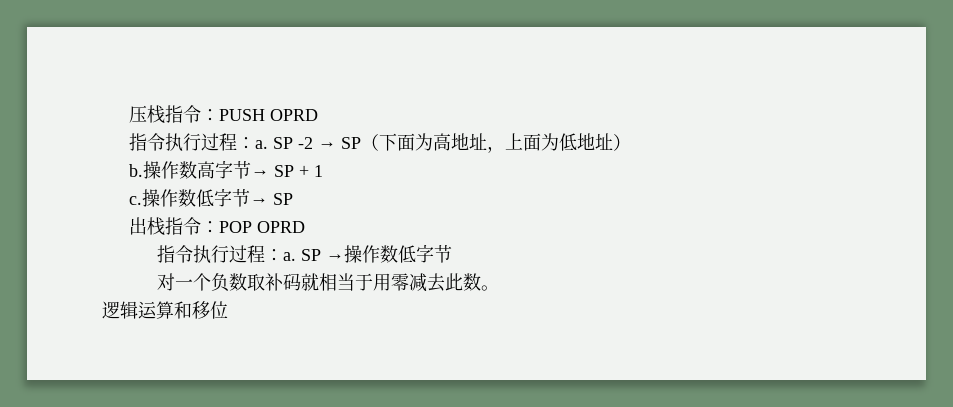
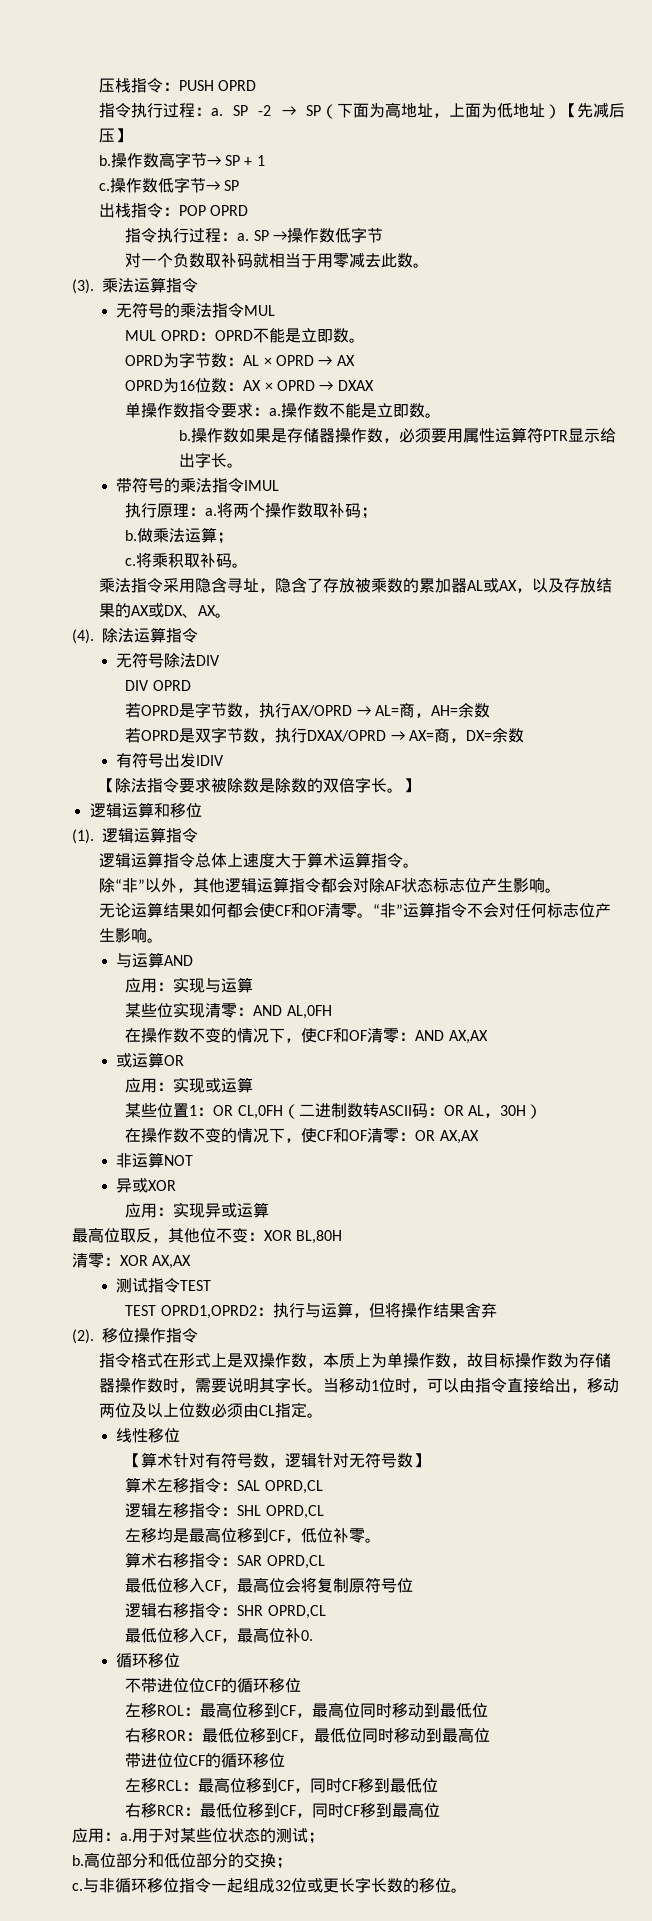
(632, 142) none -> [561,103,625,118] [98,128,131,143] 【先减后压】
[102,301,228,319] 逻辑运算和移位 -> [72,277,198,294] [116,302,276,318] [125,328,365,343] [125,352,355,368] [125,378,374,393] [125,402,442,418] [178,427,616,443] [178,452,243,468] [116,477,280,493] [125,502,378,519] [125,527,234,544] [125,552,249,568] [98,578,612,593] [98,603,231,618] [72,627,198,644] [116,652,221,668] [125,680,191,691] [125,702,490,718] [125,727,524,743] [116,752,225,768] [98,777,419,793] [89,802,202,818] [72,827,198,844] [98,852,419,868] [98,877,561,893] [98,902,611,918] [98,927,163,943] [116,952,194,968] [125,977,254,993] [125,1002,332,1019] [125,1028,488,1044] [116,1052,185,1068] [125,1077,254,1093] [125,1103,542,1119] [125,1128,479,1144] [116,1152,194,1168] [116,1178,177,1193] [125,1202,270,1218] [72,1227,343,1244] [72,1253,192,1269] [116,1278,212,1293] [125,1302,497,1319] [72,1328,198,1344] [98,1352,611,1368] [98,1377,619,1393] [98,1402,323,1418] [116,1428,181,1443] [125,1452,430,1468] [125,1477,323,1494] [125,1503,324,1519] [125,1527,382,1543] [125,1552,325,1569] [125,1577,414,1593] [125,1603,326,1619] [125,1627,314,1643] [116,1653,181,1668] [125,1678,302,1693] [125,1702,489,1718] [125,1727,491,1743] [125,1753,286,1768] [125,1777,439,1793] [125,1802,441,1818] [72,1828,324,1844] [72,1852,292,1869] [72,1877,467,1893] (3).乘法运算指令 // 无符号的乘法指令MUL // MUL OPRD：OPRD不能是立即数。 // OPRD为字节数：AL × OPRD → AX // OPRD为16位数：AX × OPRD → DXAX // 单操作数指令要求：a.操作数不能是立即数。 // b.操作数如果是存储器操作数，必须要用属性运算符PTR显示给出字长。 // 带符号的乘法指令IMUL // 执行原理：a.将两个操作数取补码； // b.做乘法运算； // c.将乘积取补码。 // 乘法指令采用隐含寻址，隐含了存放被乘数的累加器AL或AX，以及存放结果的AX或DX、AX。 // (4).除法运算指令 // 无符号除法DIV // DIV OPRD // 若OPRD是字节数，执行AX/OPRD → AL=商，AH=余数 // 若OPRD是双字节数，执行DXAX/OPRD → AX=商，DX=余数 // 有符号出发IDIV // 【除法指令要求被除数是除数的双倍字长。】 // 逻辑运算和移位 // (1).逻辑运算指令 // 逻辑运算指令总体上速度大于算术运算指令。 // 除“非”以外，其他逻辑运算指令都会对除AF状态标志位产生影响。 // 无论运算结果如何都会使CF和OF清零。“非”运算指令不会对任何标志位产生影响。 // 与运算AND // 应用：实现与运算 // 某些位实现清零：AND AL,0FH // 在操作数不变的情况下，使CF和OF清零：AND AX,AX // 或运算OR // 应用：实现或运算 // 某些位置1：OR CL,0FH（二进制数转ASCII码：OR AL，30H） // 在操作数不变的情况下，使CF和OF清零：OR AX,AX // 非运算NOT // 异或XOR // 应用：实现异或运算 // 最高位取反，其他位不变：XOR BL,80H // 清零：XOR AX,AX // 测试指令TEST // TEST OPRD1,OPRD2：执行与运算，但将操作结果舍弃 // (2).移位操作指令 // 指令格式在形式上是双操作数，本质上为单操作数，故目标操作数为存储器操作数时，需要说明其字长。当移动1位时，可以由指令直接给出，移动两位及以上位数必须由CL指定。 // 线性移位 // 【算术针对有符号数，逻辑针对无符号数】 // 算术左移指令：SAL OPRD,CL // 逻辑左移指令：SHL OPRD,CL // 左移均是最高位移到CF，低位补零。 // 算术右移指令：SAR OPRD,CL // 最低位移入CF，最高位会将复制原符号位 // 逻辑右移指令：SHR OPRD,CL // 最低位移入CF，最高位补0. // 循环移位 // 不带进位位CF的循环移位 // 左移ROL：最高位移到CF，最高位同时移动到最低位 // 右移ROR：最低位移到CF，最低位同时移动到最高位 // 带进位位CF的循环移位 // 左移RCL：最高位移到CF，同时CF移到最低位 // 右移RCR：最低位移到CF，同时CF移到最高位 // 应用：a.用于对某些位状态的测试； // b.高位部分和低位部分的交换； // c.与非循环移位指令一起组成32位或更长字长数的移位。

